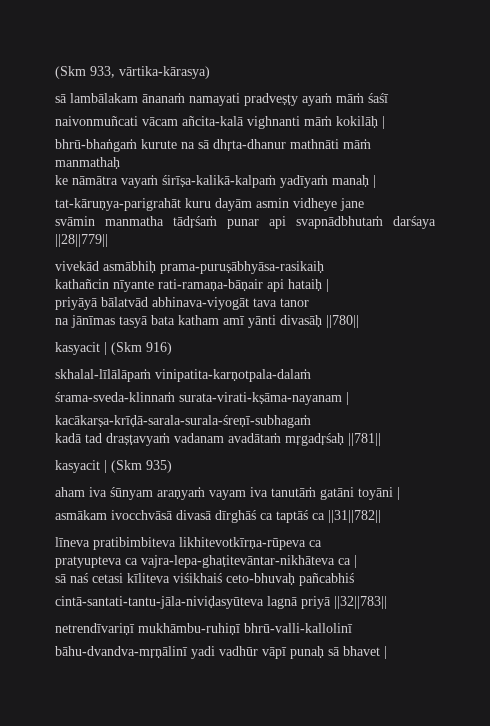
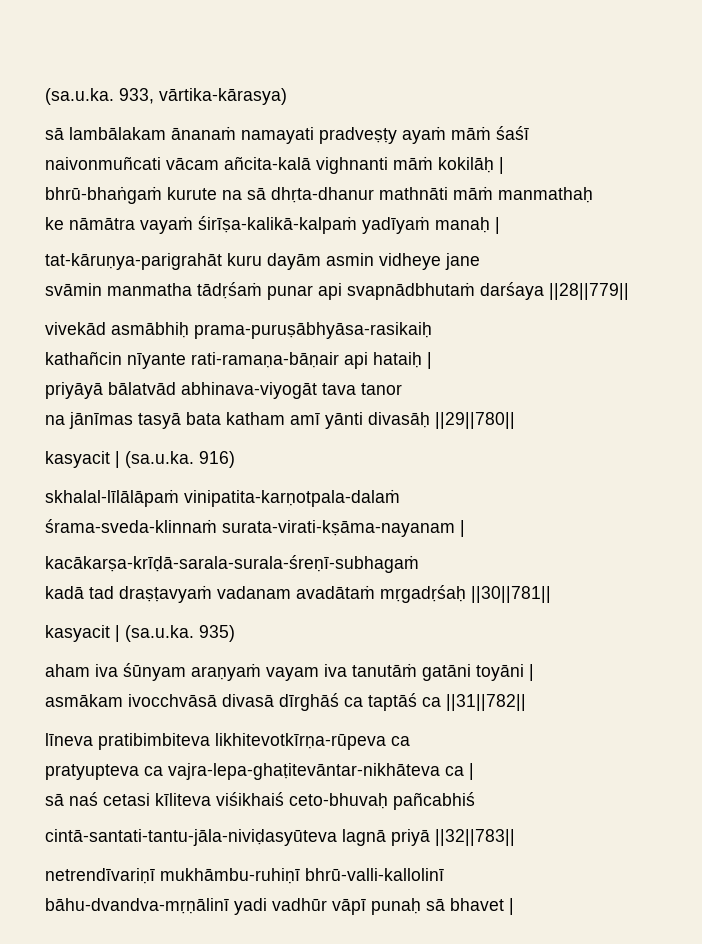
[55,66,86,79] (Skm -> [45,88,114,105] (sa.u.ka.
[326,315,359,328] [55,342,142,355] ||780|| // kasyacit | (Skm -> [435,412,515,429] [45,451,194,468] ||29||780|| // kasyacit | (sa.u.ka.
[348,433,381,446] [55,460,142,473] ||781|| // kasyacit | (Skm -> [471,586,551,603] [45,625,194,642] ||30||781|| // kasyacit | (sa.u.ka.

